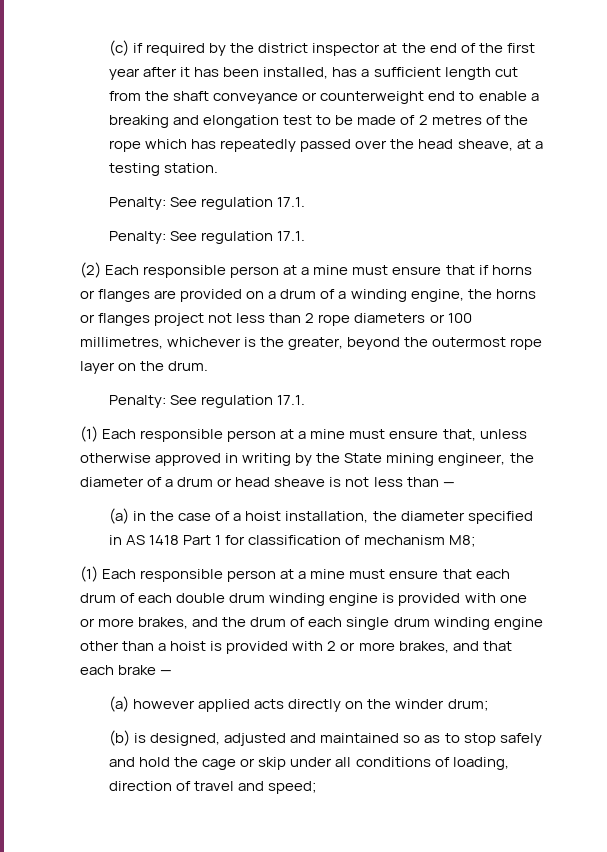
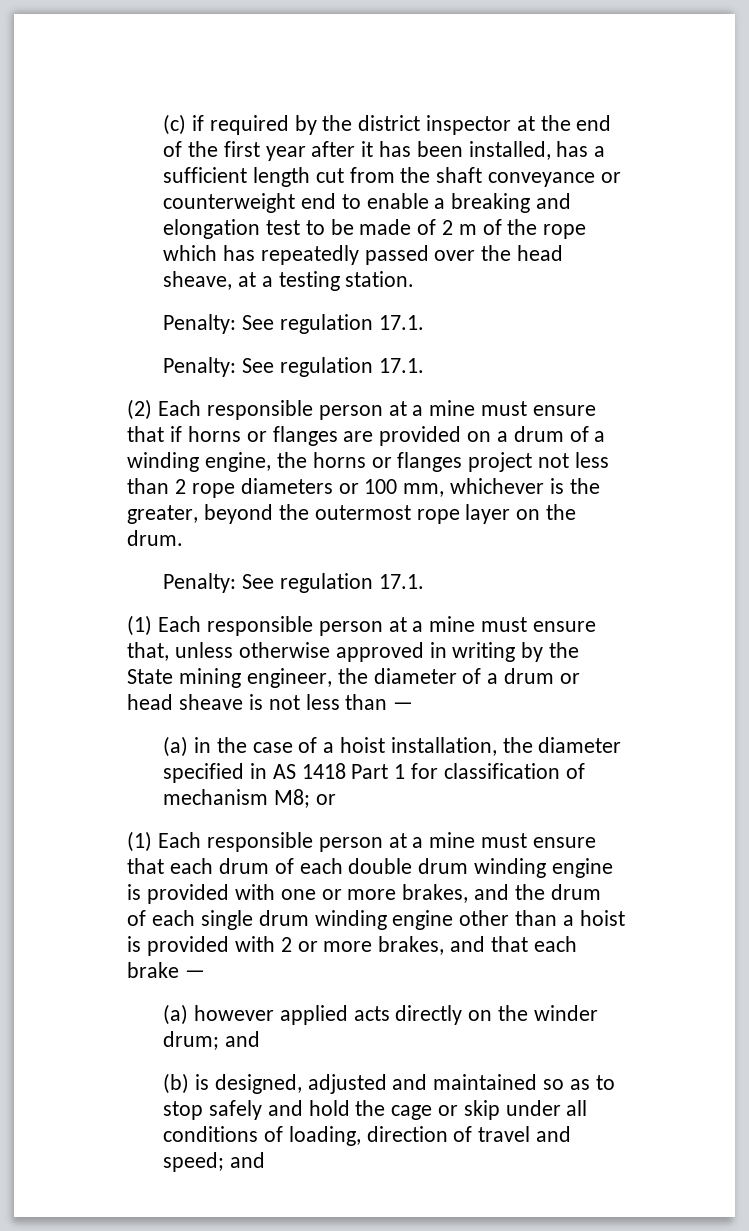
[431,115,482,125] metres -> [458,224,477,235] m
[80,337,164,349] millimetres, -> [403,483,445,497] mm,
(476, 541) none -> [315,794,336,805] or
(489, 705) none -> [224,1031,260,1047] and
(318, 787) none -> [229,1152,265,1168] and

